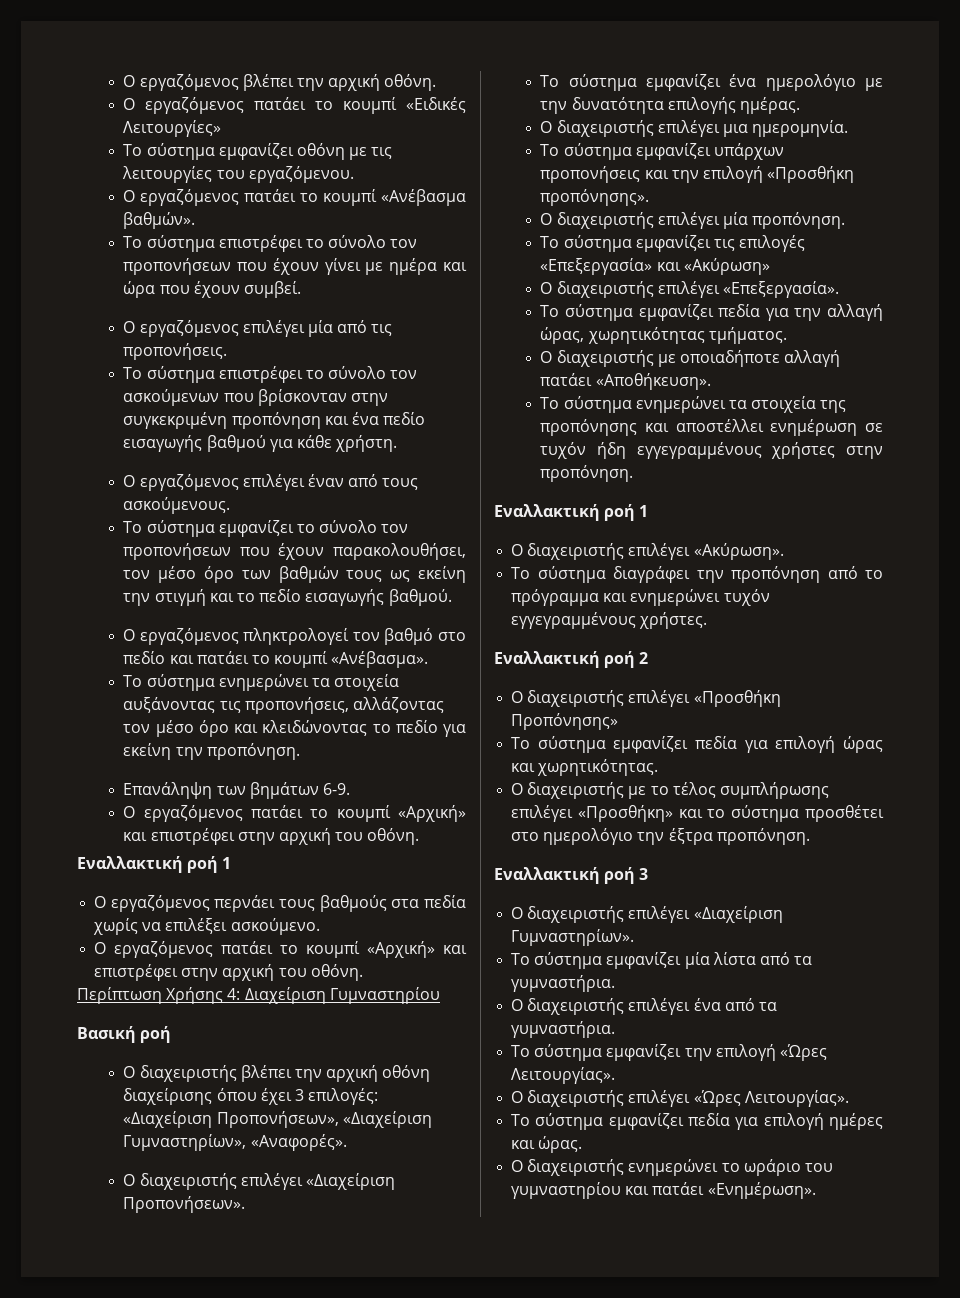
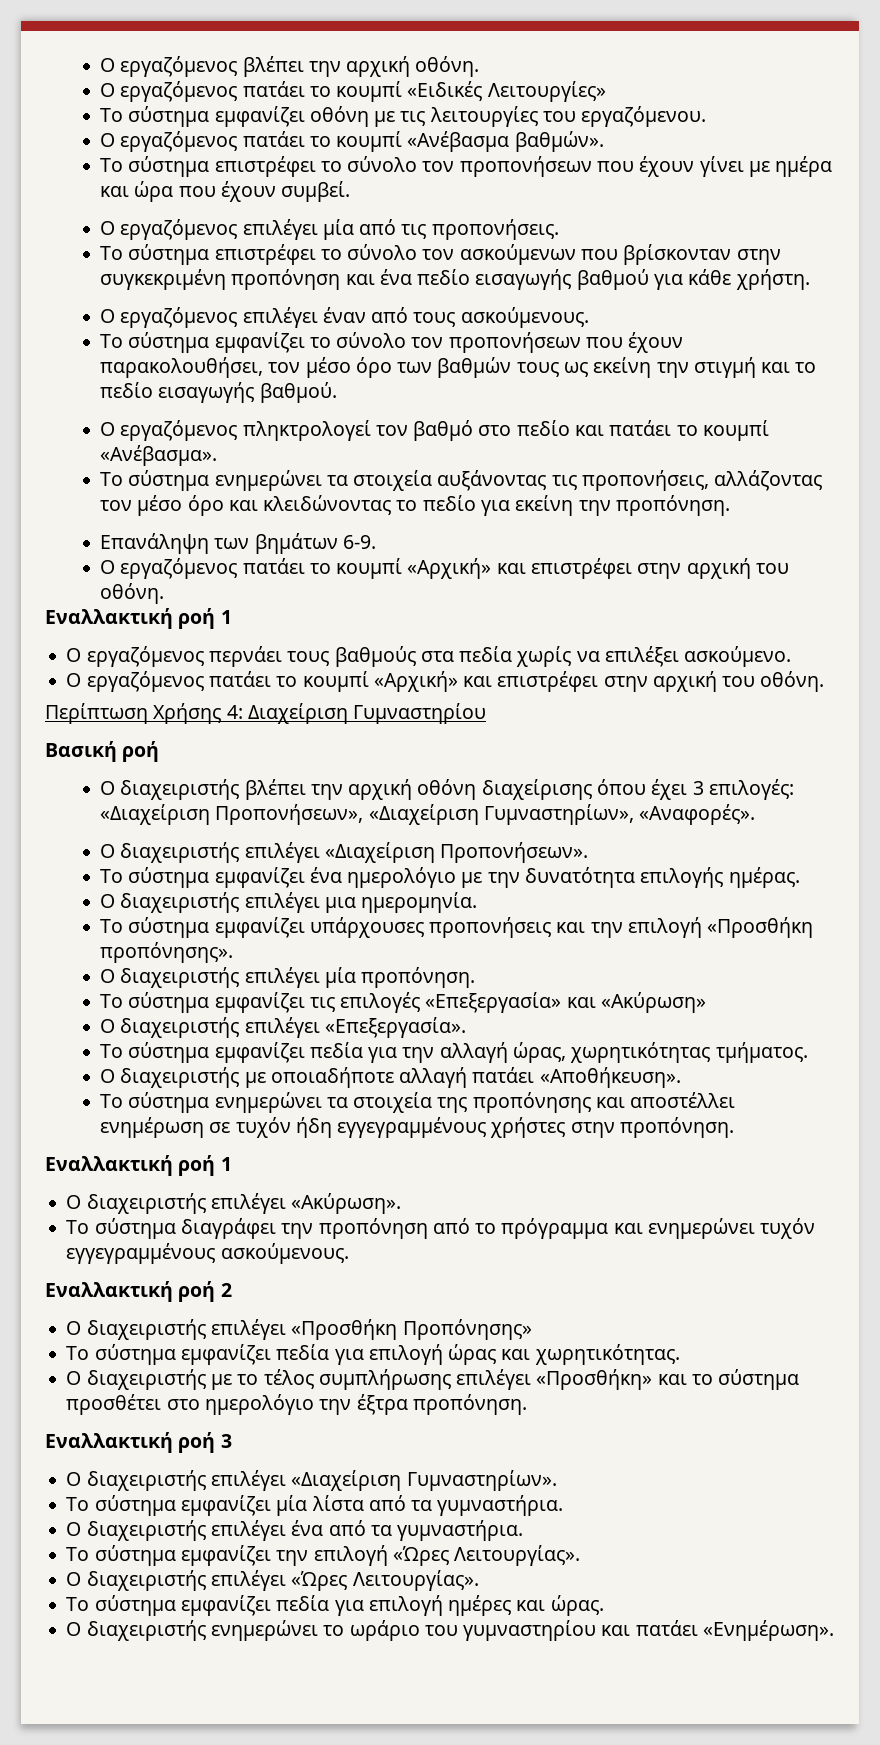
[713,143,784,160] υπάρχων -> [309,917,424,938] υπάρχουσες
[639,612,708,629] χρήστες. -> [220,1243,349,1264] ασκούμενους.

